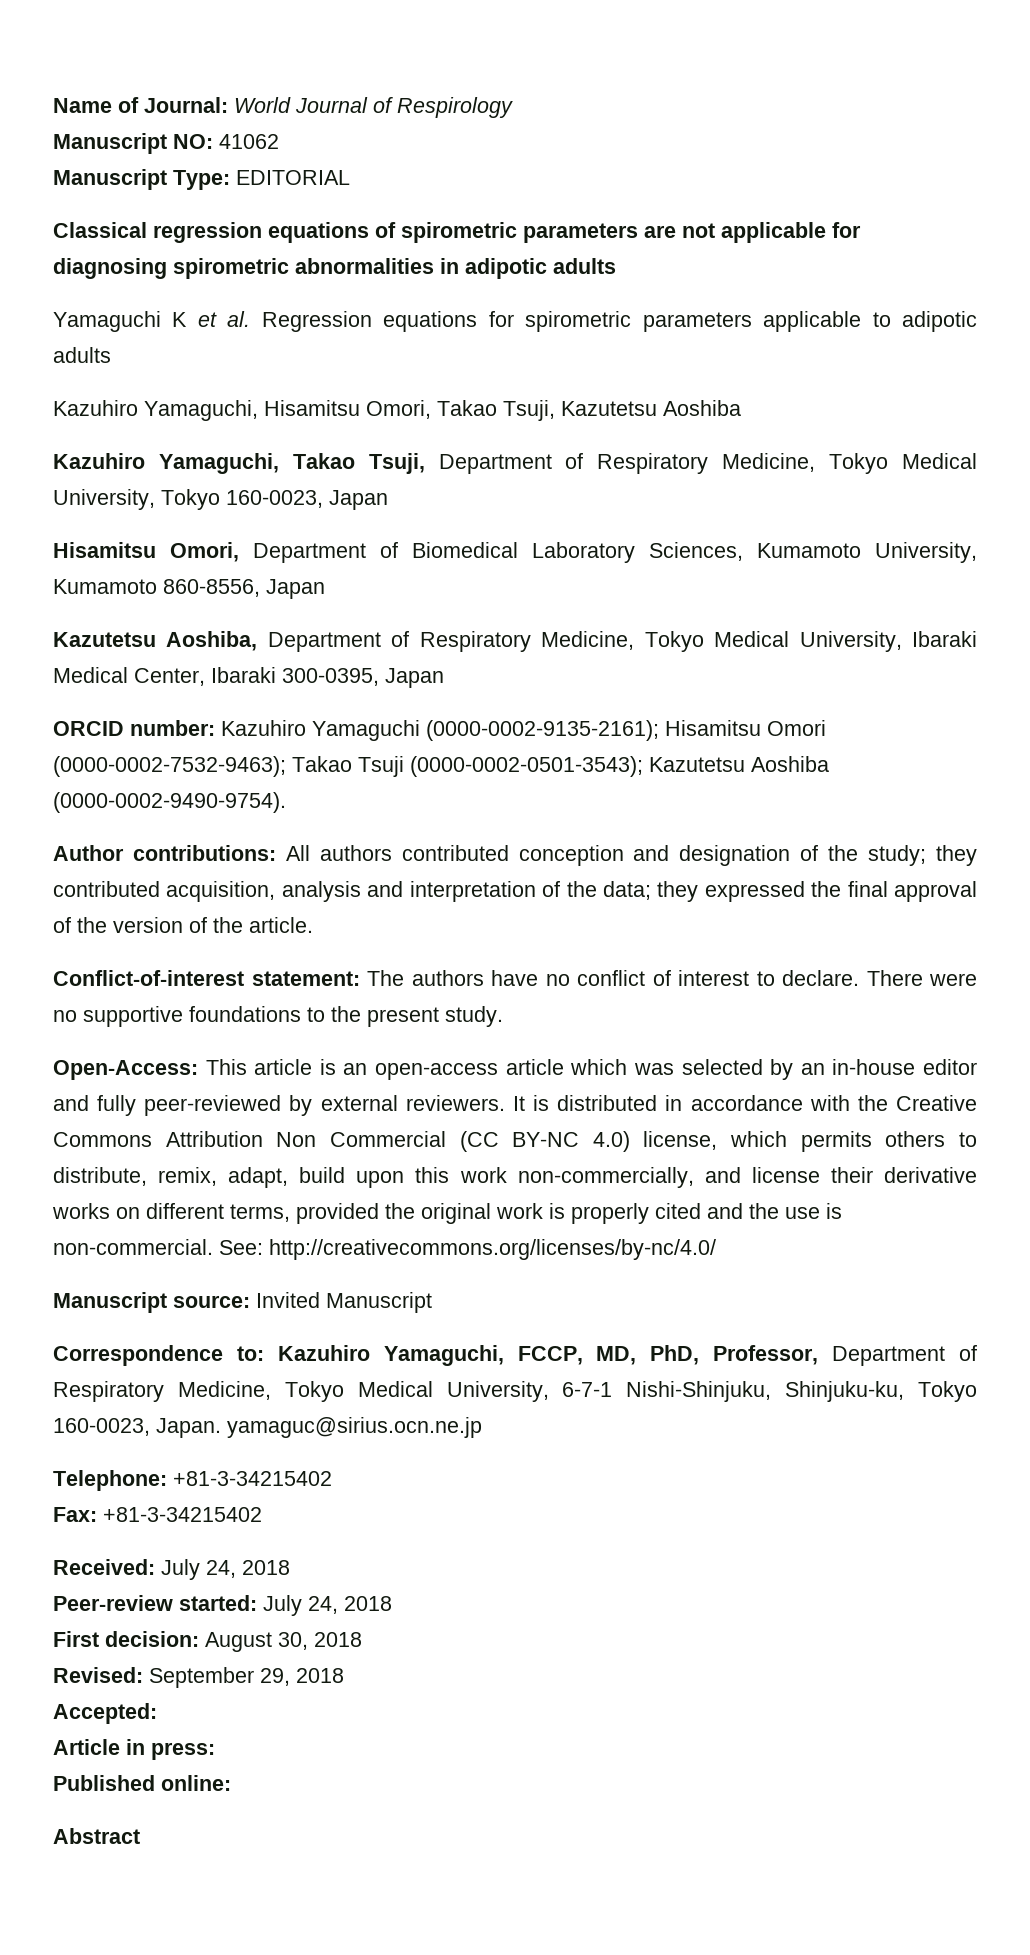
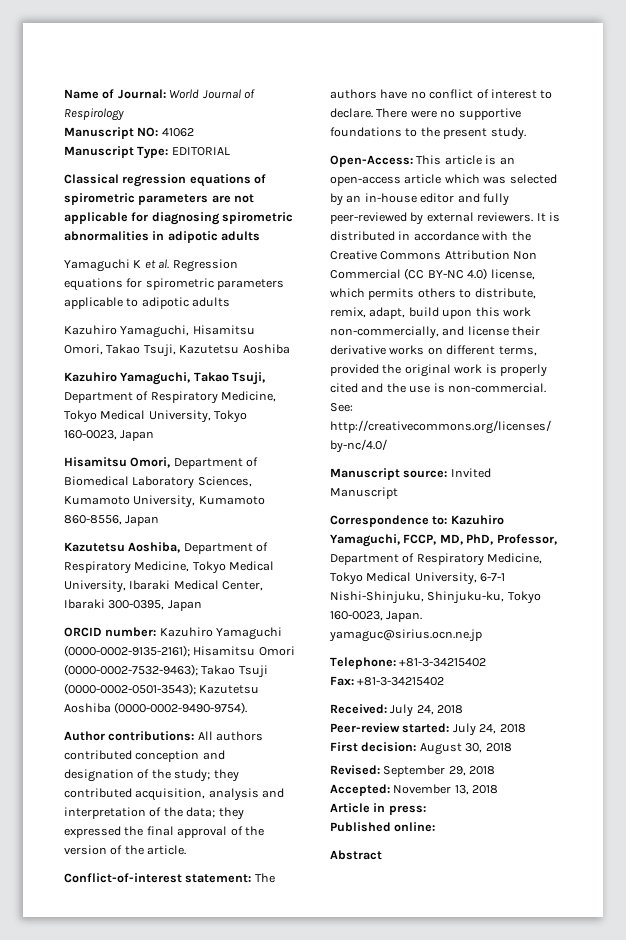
(157, 1713) none -> [393,784,499,795] November 13, 2018

